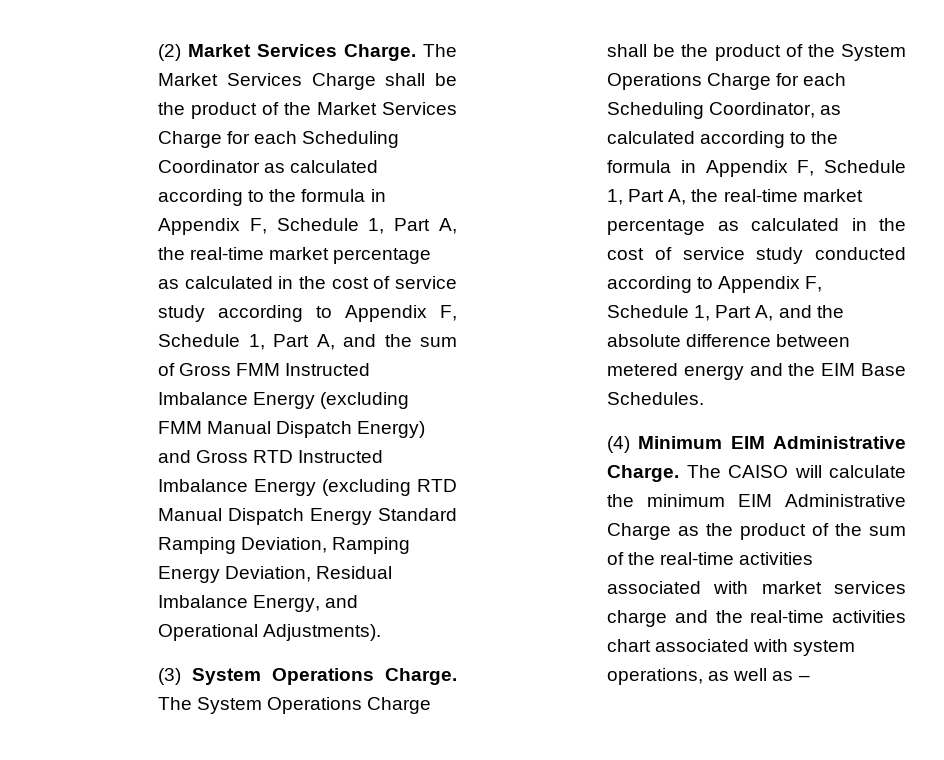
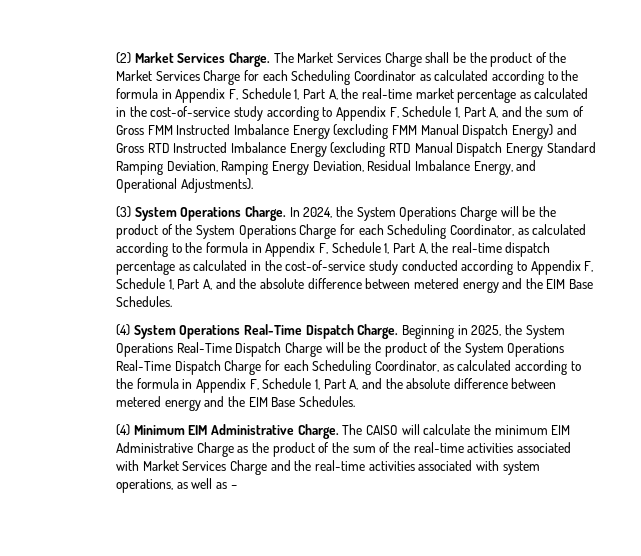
[331,276,458,289] cost of service -> [150,106,231,117] cost-of-service
[158,697,432,714] [607,44,648,57] The System Operations Charge shall -> [289,206,519,221] In 2024, the System Operations Charge will
[802,189,863,202] [607,218,906,235] [607,247,745,260] market percentage as calculated in the cost of service -> [505,242,551,257] [116,260,366,275] dispatch percentage as calculated in the cost-of-service
(705, 398) none -> [116,324,565,339] [116,342,565,357] [116,360,581,375] [116,378,557,393] [116,396,355,411] // (4) System Operations Real-Time Dispatch Charge. Beginning in 2025, the System Operations Real-Time Dispatch Charge will be the product of the System Operations Real-Time Dispatch Charge for each Scheduling Coordinator, as calculated according to the formula in Appendix F, Schedule 1, Part A, and the absolute difference between metered energy and the EIM Base Schedules.
[761,581,906,594] [607,610,668,627] market services charge -> [142,460,268,475] Market Services Charge
[607,639,652,652] chart -> (415, 466) none

